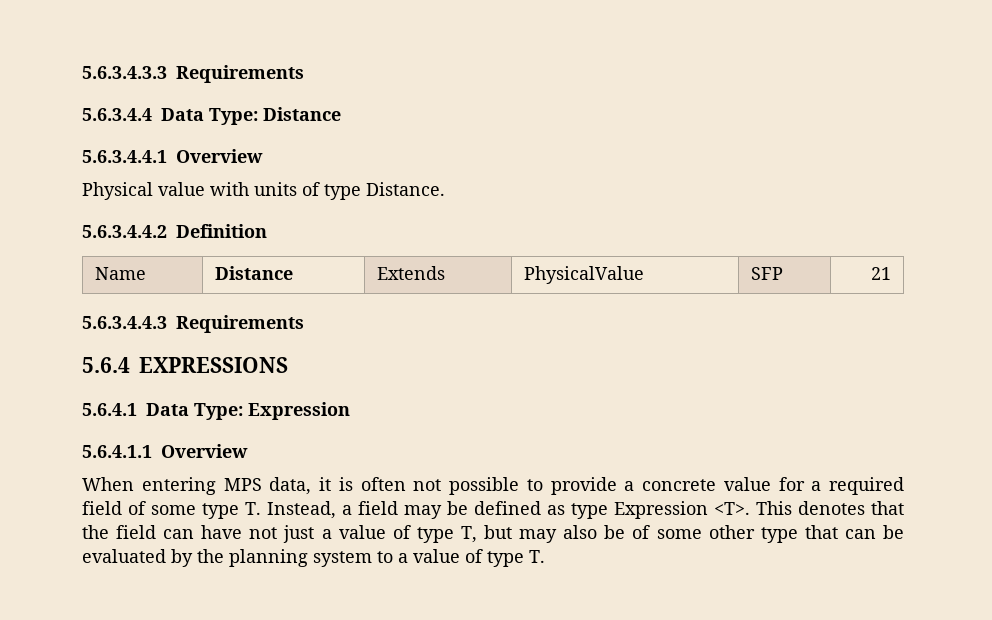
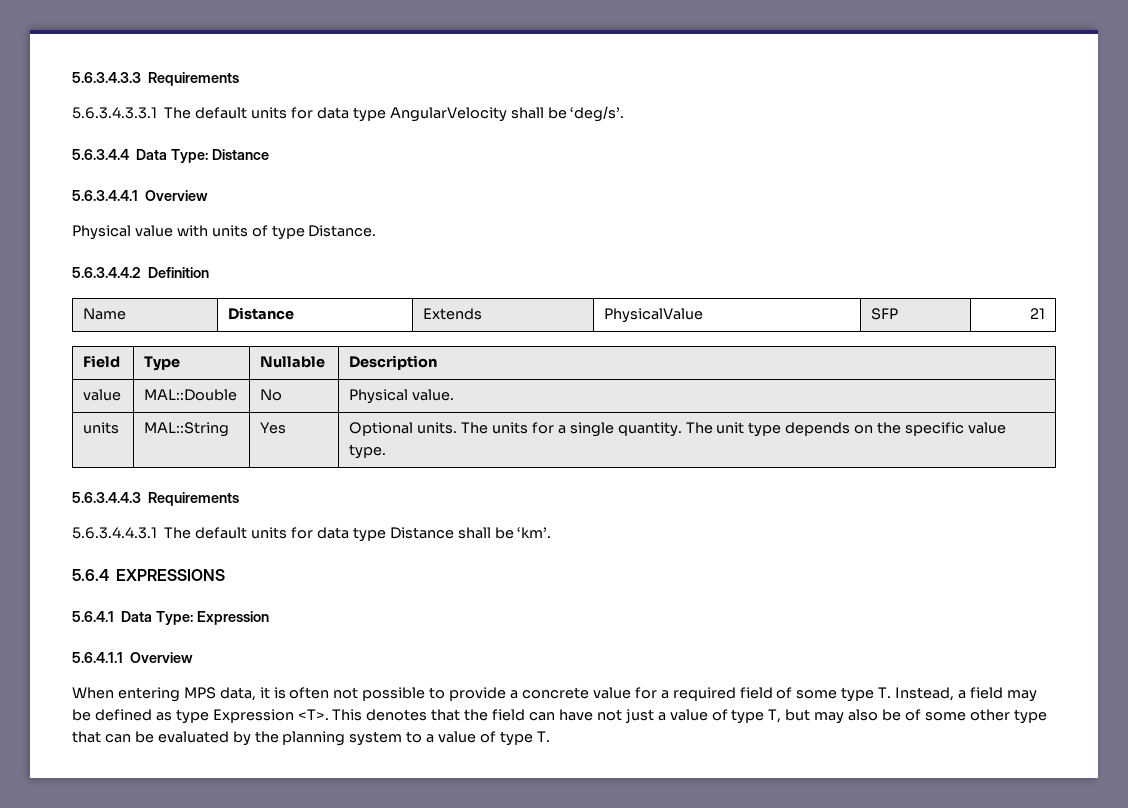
(304, 74) none -> [72,106,625,122] // 5.6.3.4.3.3.1 The default units for data type AngularVelocity shall be ‘deg/s’.
[82,315,304,333] // 5.6.3.4.4.3 Requirements -> [83,355,121,368] [144,356,181,371] [260,356,326,368] [349,355,438,370] [83,389,122,401] [144,389,238,401] [260,389,283,401] [349,389,455,404] [83,422,120,434] [144,422,230,437] [260,422,287,434] [349,422,1006,437] [349,444,387,459] [72,492,240,506] [72,527,552,542] // Field | Type | Nullable | Description // value | MAL::Double | No | Physical value. // units | MAL::String | Yes | Optional units. The units for a single quantity. The unit type depends on the specific value type. // 5.6.3.4.4.3 Requirements // 5.6.3.4.4.3.1 The default units for data type Distance shall be ‘km’.

